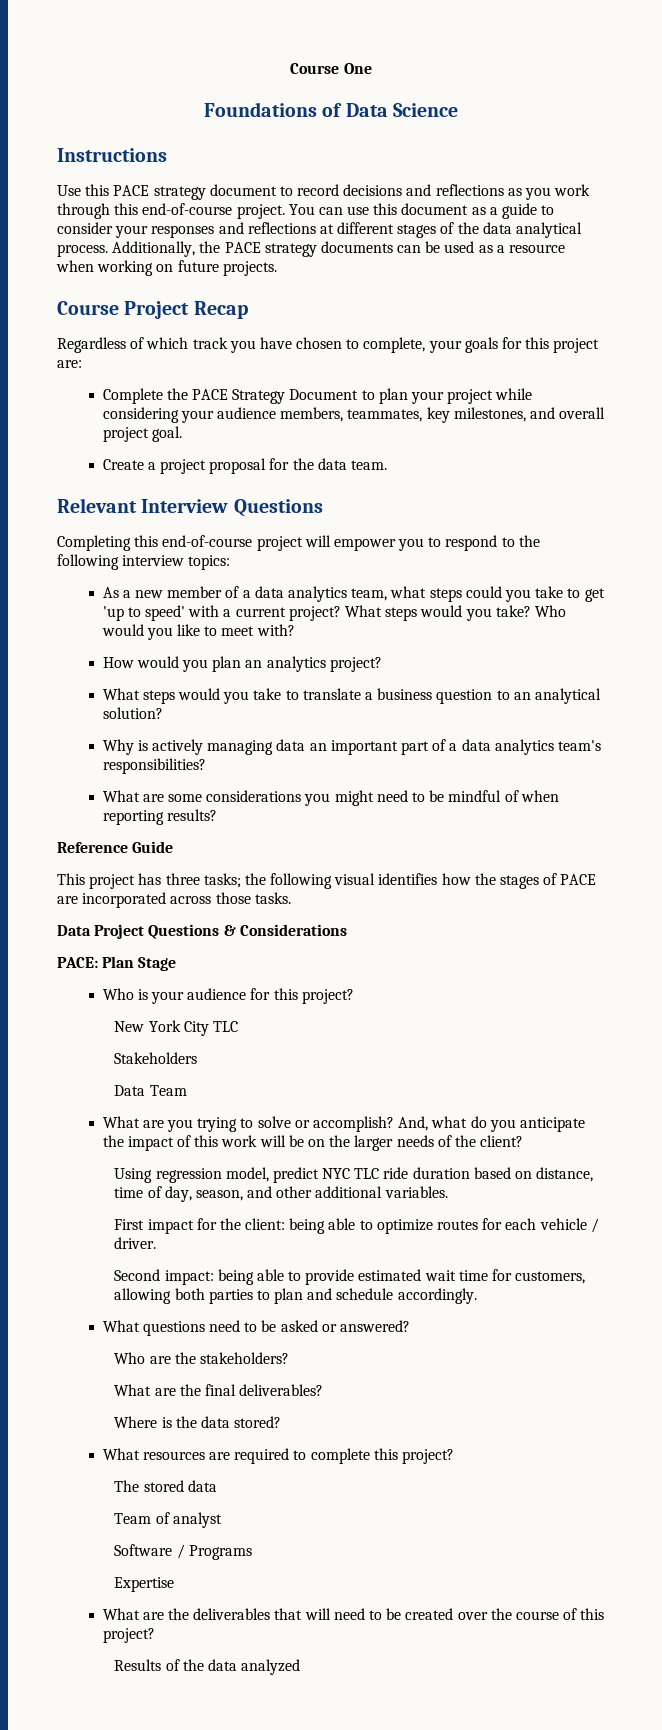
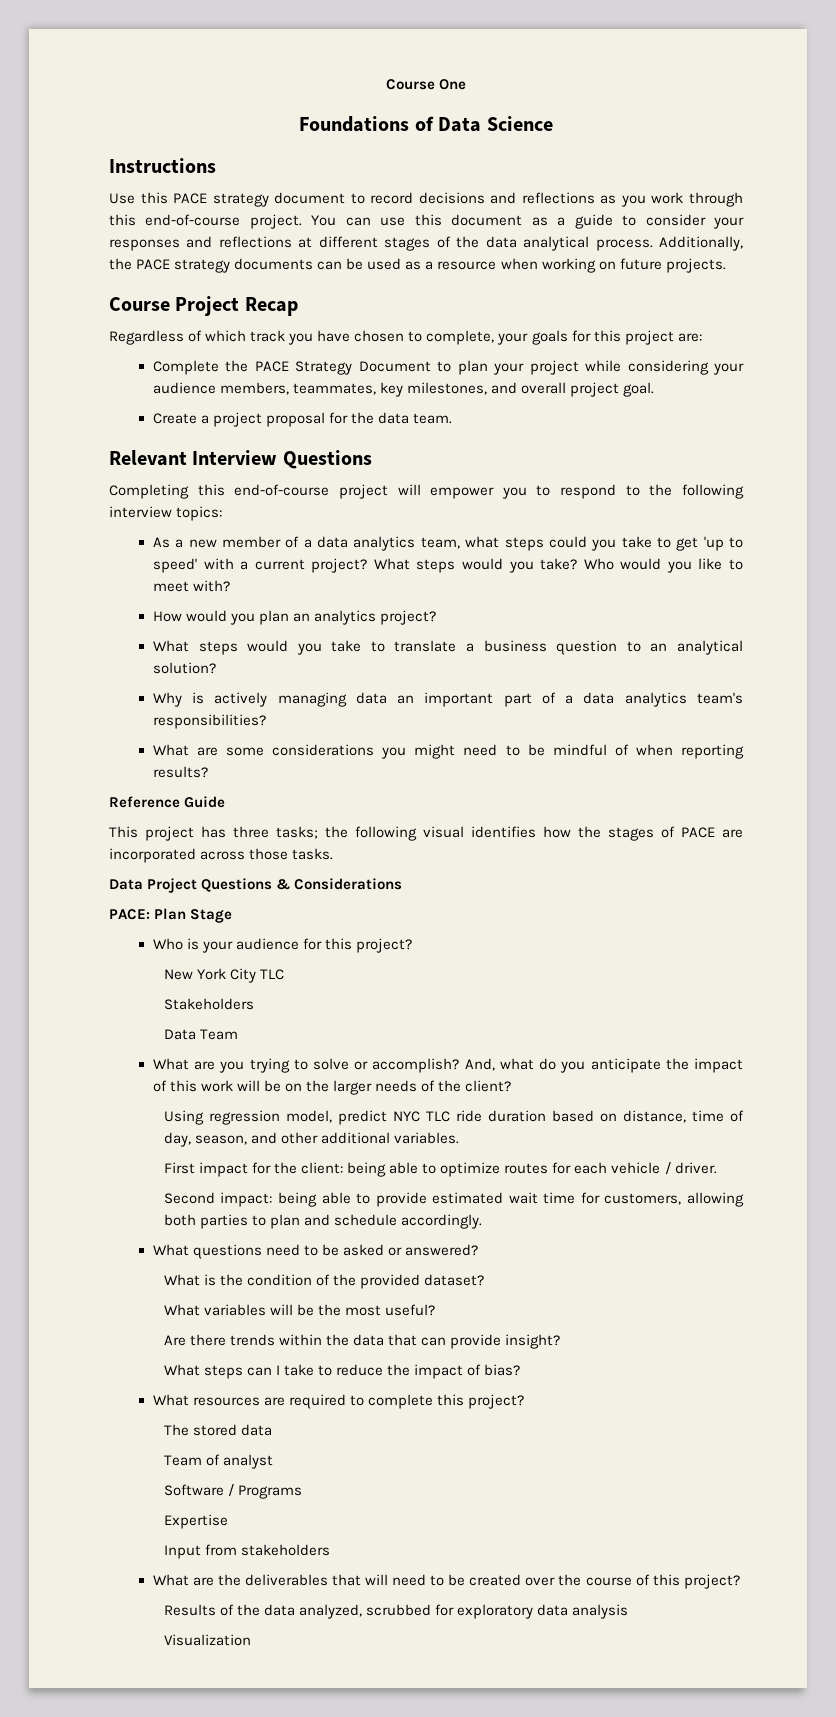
[114,1352,289,1364] [114,1384,324,1396] [114,1416,282,1428] Who are the stakeholders? // What are the final deliverables? // Where is the data stored? -> [163,1274,485,1289] [163,1304,436,1316] [163,1334,561,1349] [163,1364,521,1379] What is the condition of the provided dataset? // What variables will be the most useful? // Are there trends within the data that can provide insight? // What steps can I take to reduce the impact of bias?
(175, 1584) none -> [163,1544,330,1559] // Input from stakeholders
[241,1659,301,1675] analyzed -> [299,1604,629,1619] [163,1634,251,1646] analyzed, scrubbed for exploratory data analysis // Visualization

